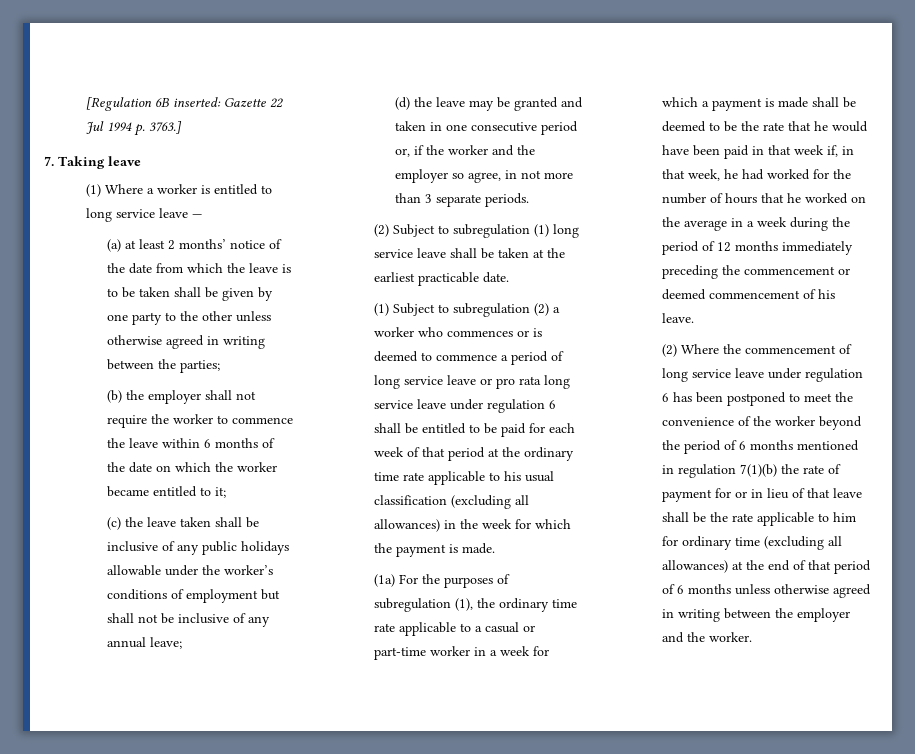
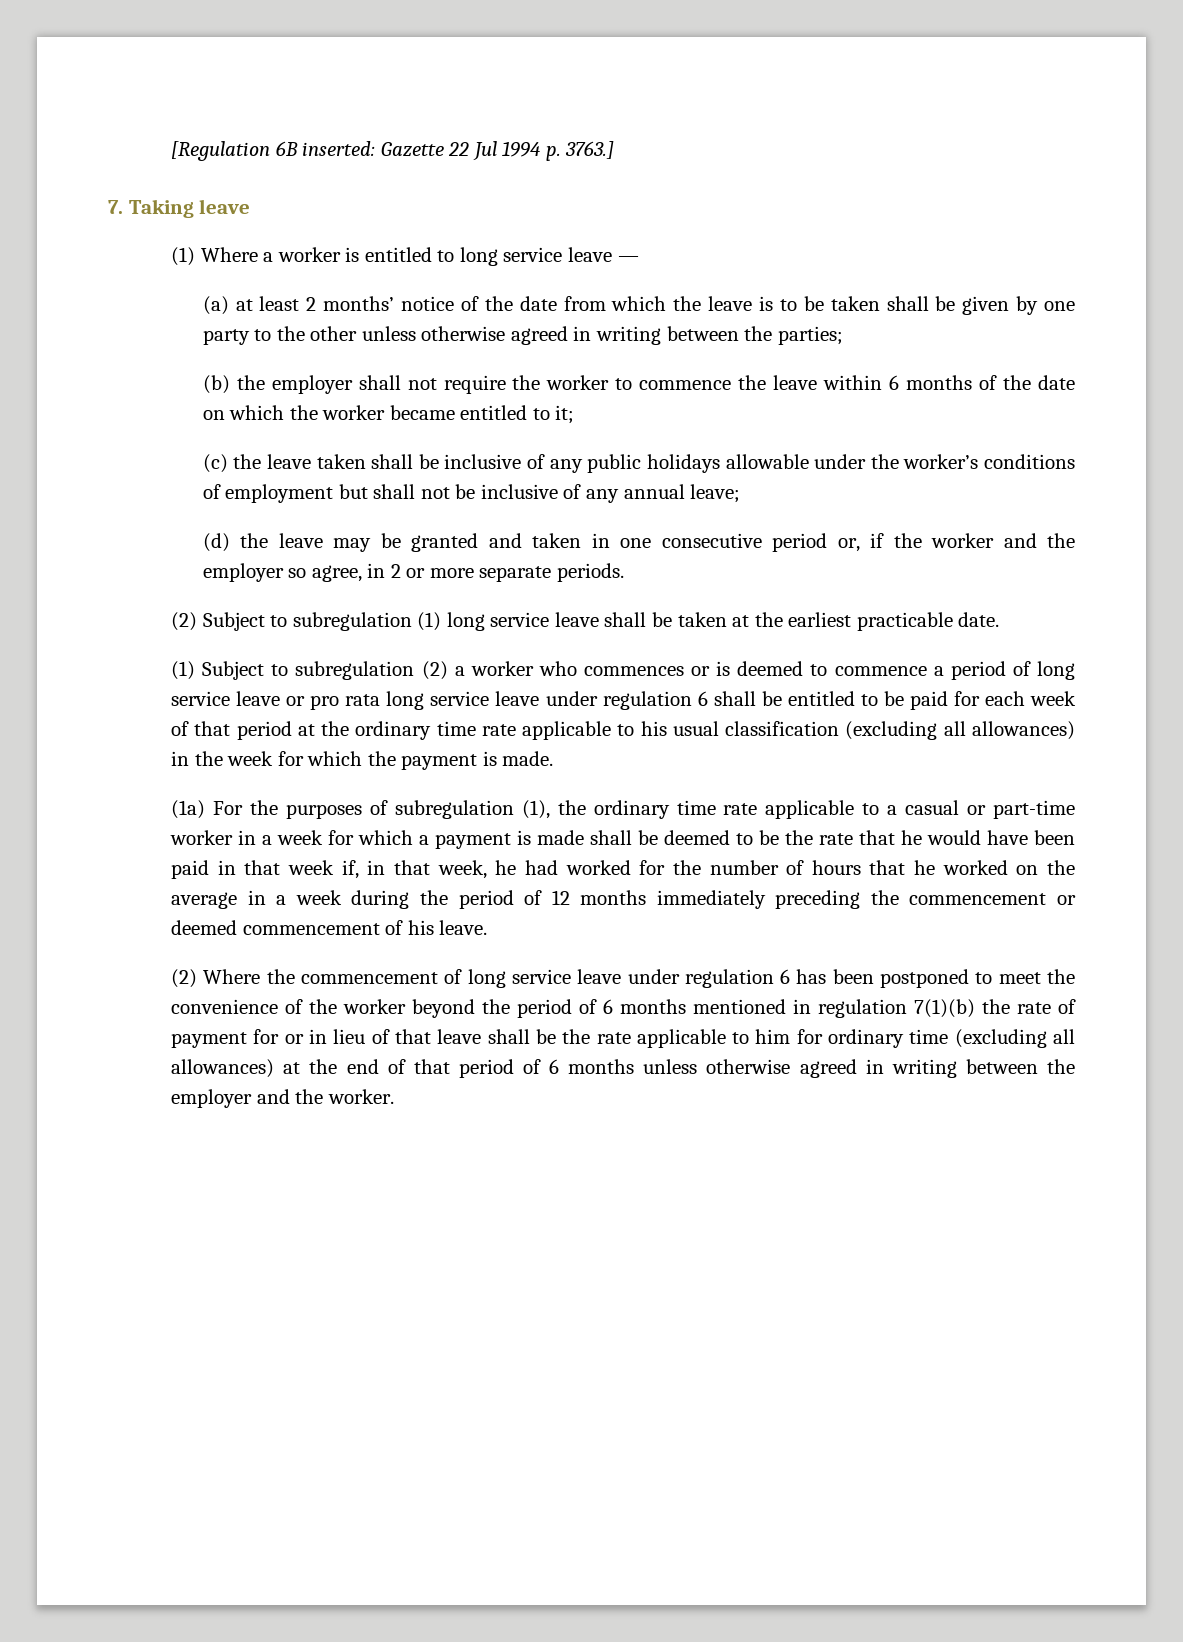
[521,170,574,179] [395,193,433,203] not more than 3 -> [390,564,474,578] 2 or more

